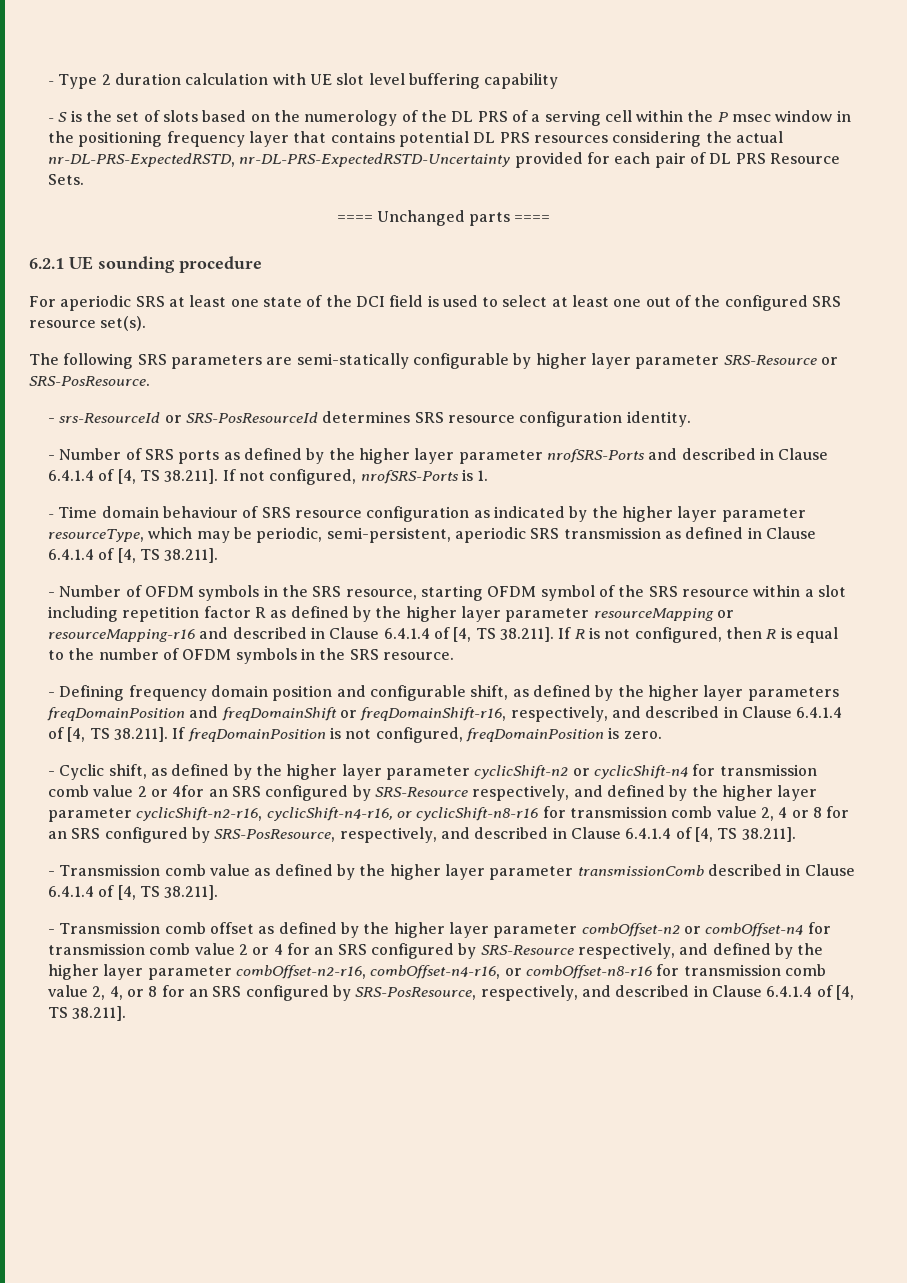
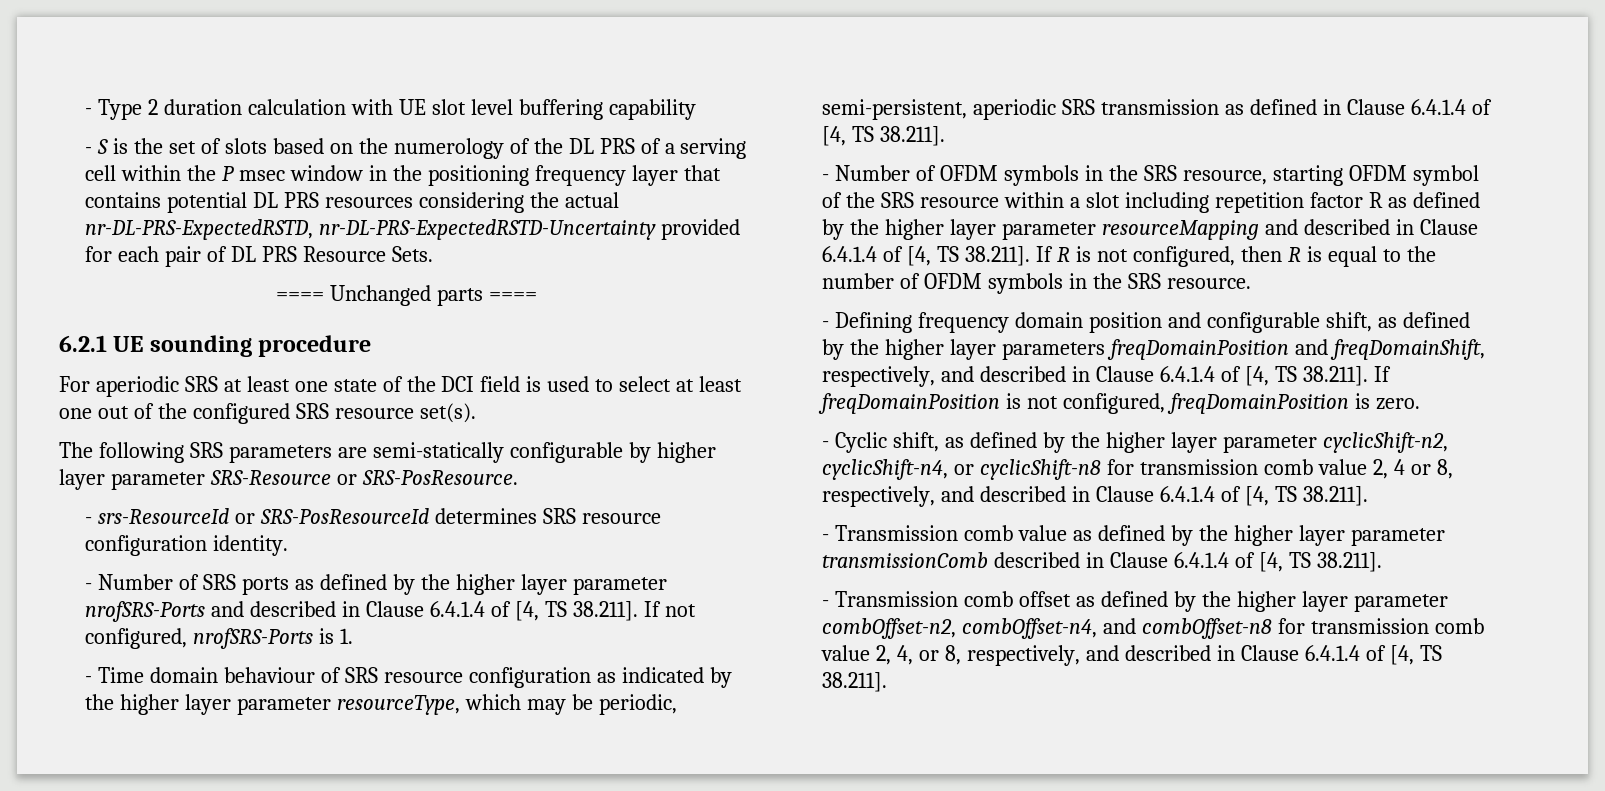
[716,610,734,618] [48,629,196,642] or resourceMapping-r16 -> (1260, 230) none
[221,707,507,721] freqDomainShift or freqDomainShift-r16, -> [1330,339,1486,360] freqDomainShift,
[474,764,817,779] [48,785,818,801] [48,807,539,822] cyclicShift-n2 or cyclicShift-n4 for transmission comb value 2 or 4for an SRS configured by SRS-Resource respectively, and defined by the higher layer parameter cyclicShift-n2-r16, cyclicShift-n4-r16, or cyclicShift-n8-r16 -> [1322,432,1448,453] [822,459,1102,480] cyclicShift-n2, cyclicShift-n4, or cyclicShift-n8
[812,806,850,818] [48,827,336,843] 8 for an SRS configured by SRS-PosResource, -> [1436,459,1453,479] 8,
[581,922,831,937] [48,943,824,959] [48,964,653,980] combOffset-n2 or combOffset-n4 for transmission comb value 2 or 4 for an SRS configured by SRS-Resource respectively, and defined by the higher layer parameter combOffset-n2-r16, combOffset-n4-r16, or combOffset-n8-r16 -> [822,618,1273,639] combOffset-n2, combOffset-n4, and combOffset-n8
[148,985,477,1001] 8 for an SRS configured by SRS-PosResource, -> [945,645,962,665] 8,

